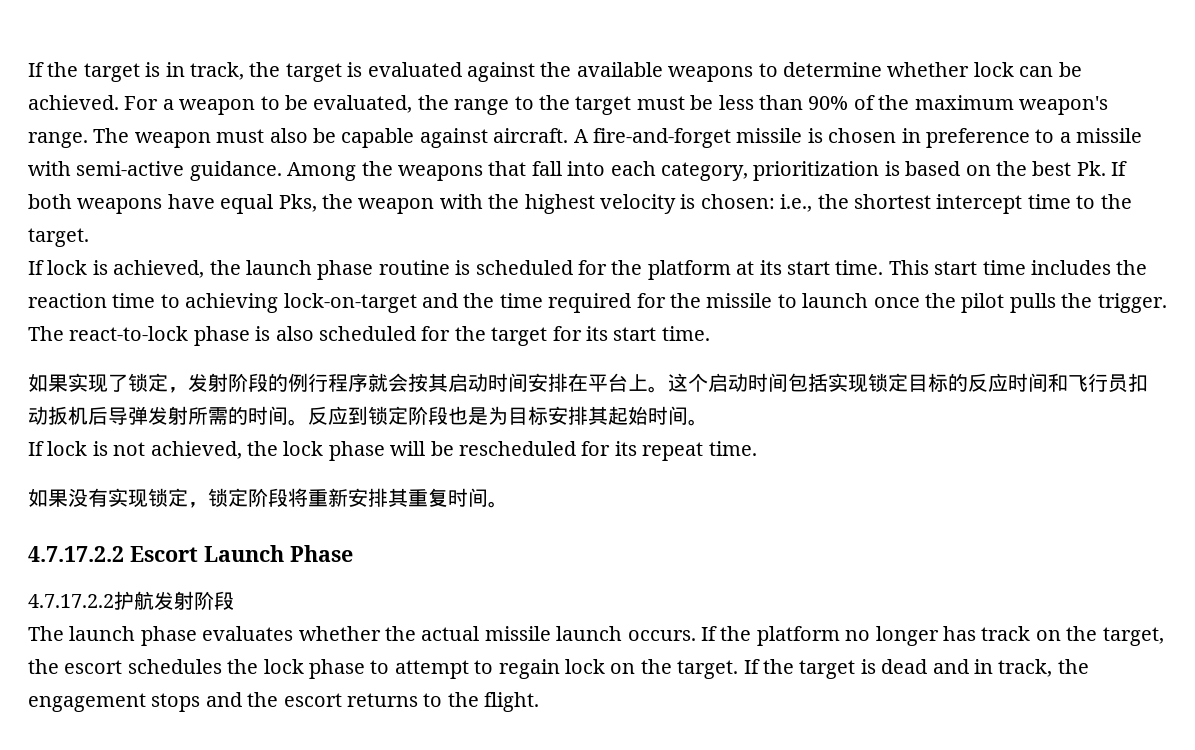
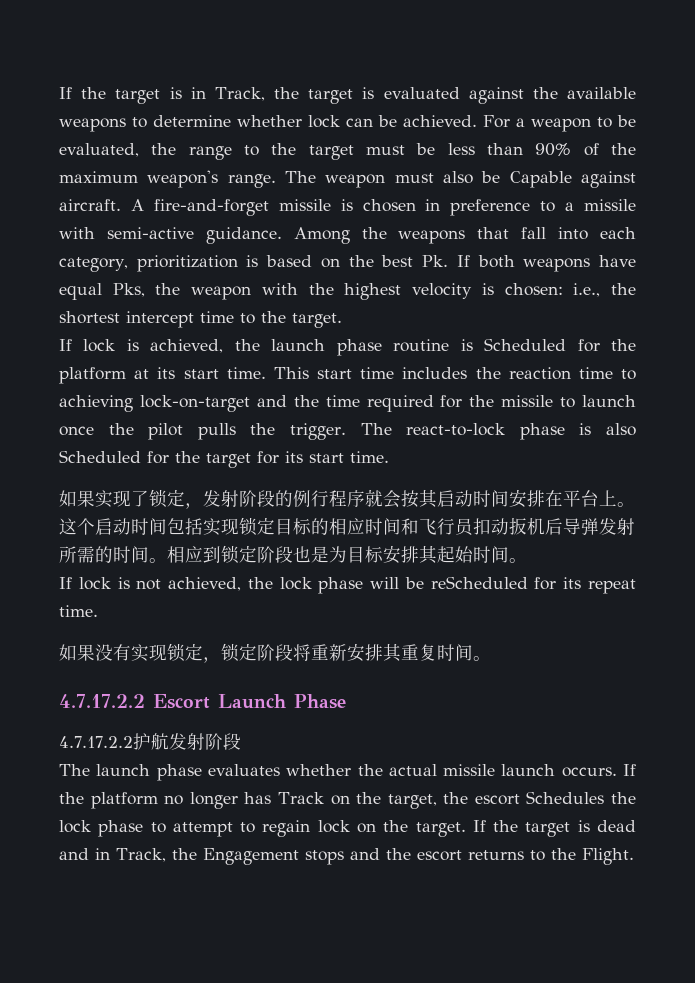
[190,62,244,80] track, -> [214,87,265,101] Track,
[341,128,415,148] capable -> [509,171,572,188] Capable
[475,260,573,275] scheduled -> [484,338,567,351] Scheduled
[319,326,416,341] scheduled -> [59,450,141,463] Scheduled
[968,373,988,392] 反 -> [329,518,347,535] 相
[308,406,328,425] 反 -> [167,546,185,563] 相
[458,441,576,456] rescheduled -> [430,576,528,589] reScheduled
[981,626,1031,641] track -> [277,792,324,804] Track
[127,659,222,674] schedules -> [526,791,605,804] Schedules
[998,659,1089,677] [28,693,146,712] track, the engagement -> [116,848,299,865] Track, the Engagement
[484,692,540,712] flight. -> [581,848,634,865] Flight.

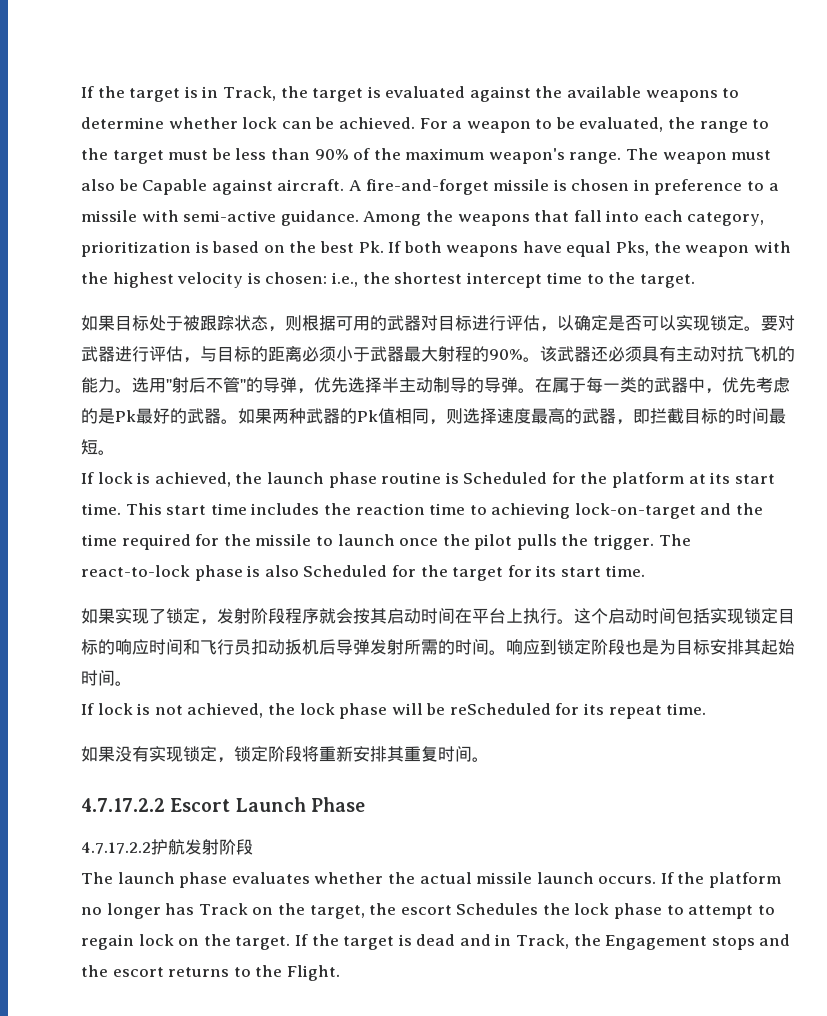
(342, 320) none -> [81,315,795,332] [81,346,795,363] [81,377,790,394] [81,408,786,425] [81,439,115,455] // 如果目标处于被跟踪状态，则根据可用的武器对目标进行评估，以确定是否可以实现锁定。要对武器进行评估，与目标的距离必须小于武器最大射程的90%。该武器还必须具有主动对抗飞机的能力。选用"射后不管"的导弹，优先选择半主动制导的导弹。在属于每一类的武器中，优先考虑的是Pk最好的武器。如果两种武器的Pk值相同，则选择速度最高的武器，即拦截目标的时间最短。
[275,490,329,507] 的例行 -> (285, 616) none
[509,489,545,508] 安排 -> (455, 616) none
(617, 498) none -> [523,608,557,624] 执行
[329,518,347,535] 相 -> [115,639,132,655] 响
[167,546,185,563] 相 -> [506,639,523,655] 响

